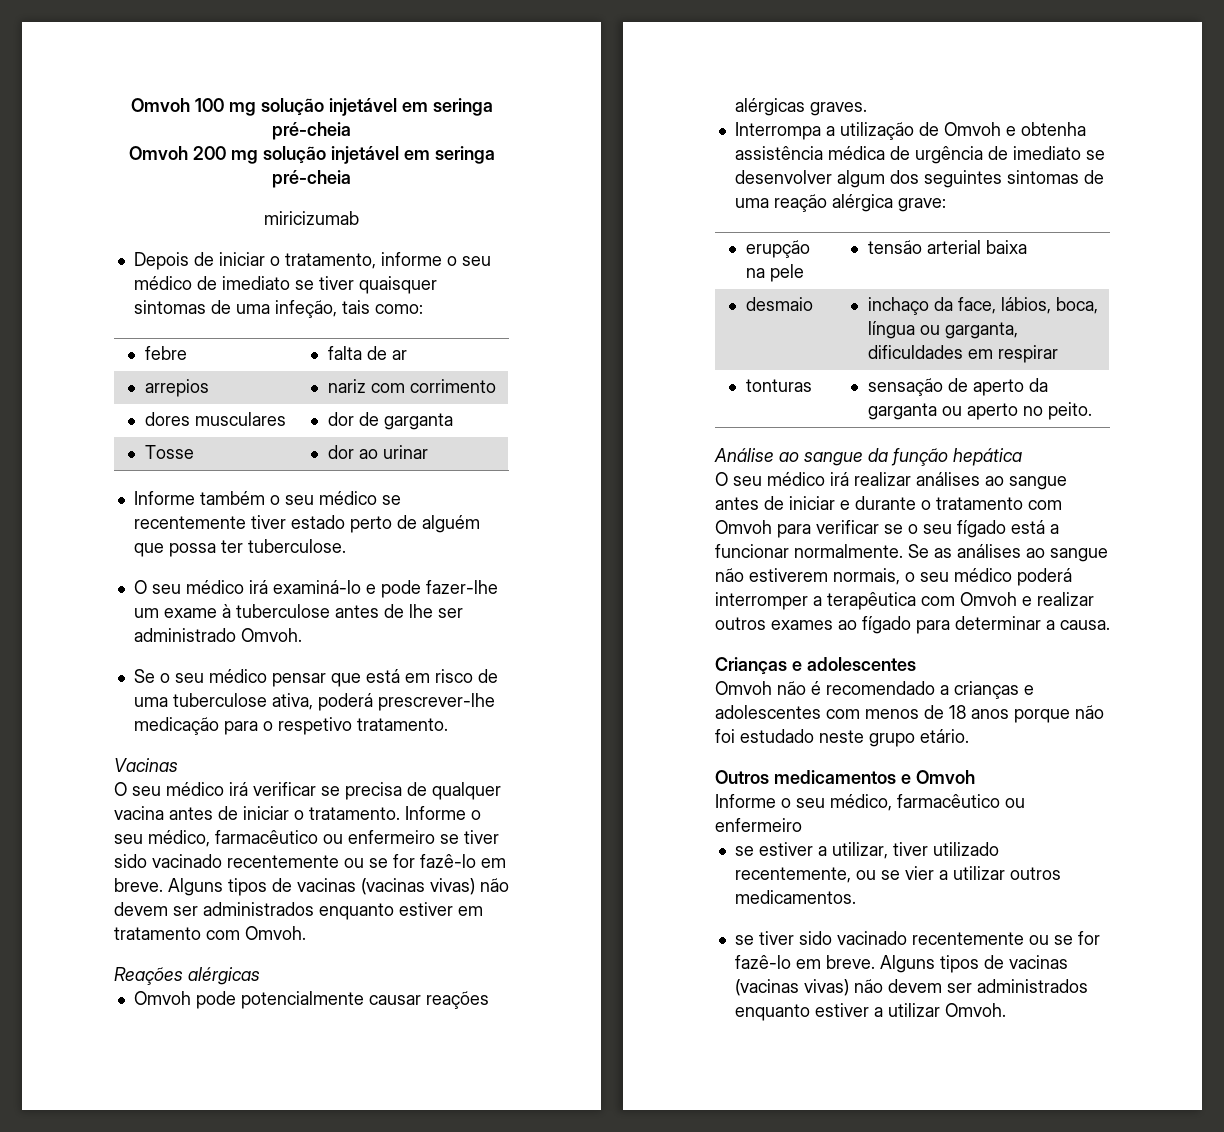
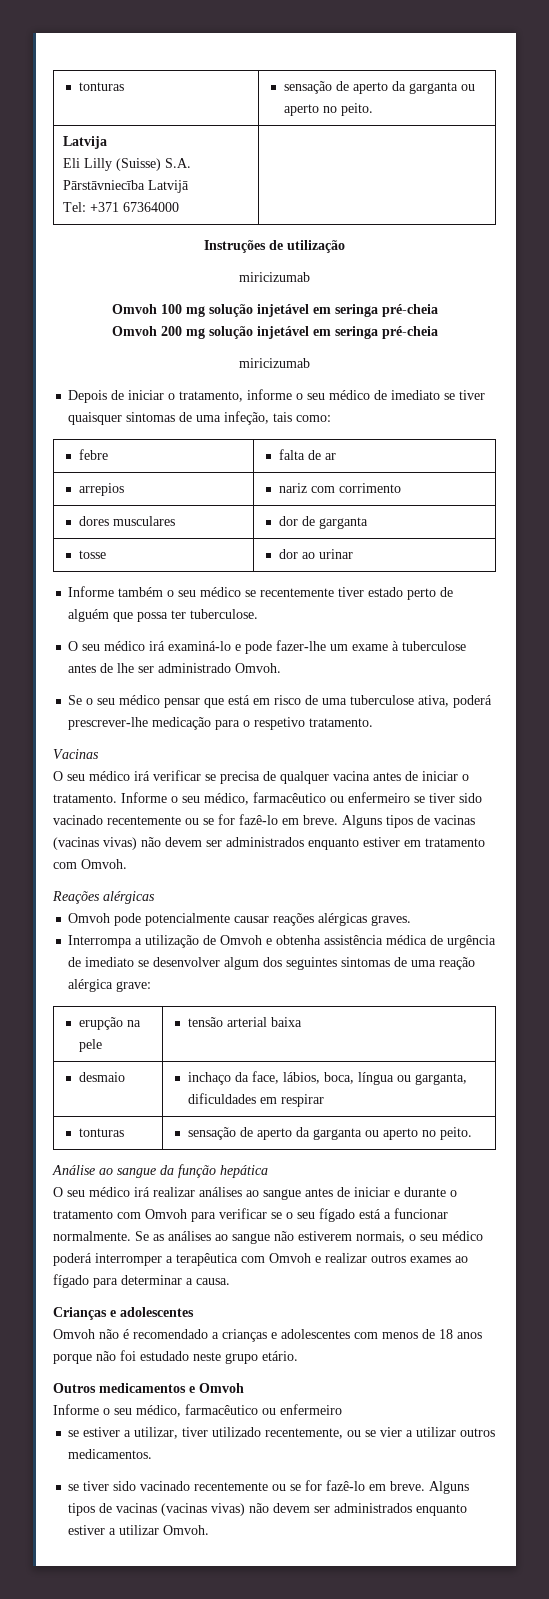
(130, 105) none -> [78,82,124,91] [283,81,475,94] [283,103,373,116] [63,136,108,149] [63,158,192,171] [63,180,190,193] [63,202,180,212] [204,240,345,253] [239,272,310,282] tonturas | sensação de aperto da garganta ou aperto no peito. // Latvija // Eli Lilly (Suisse) S.A. Pārstāvniecība Latvijā // Tel: +371 67364000 | // Instruções de utilização // miricizumab //
[144,445,194,459] Tosse -> [78,550,106,559] tosse

